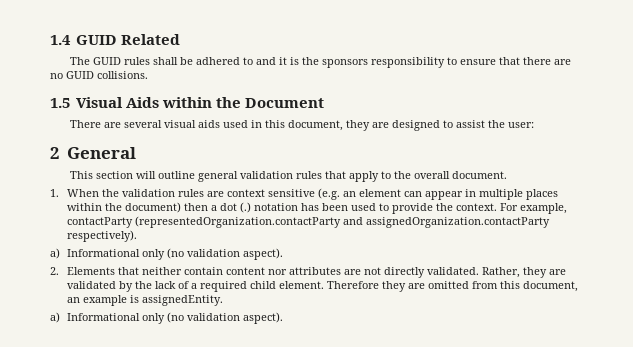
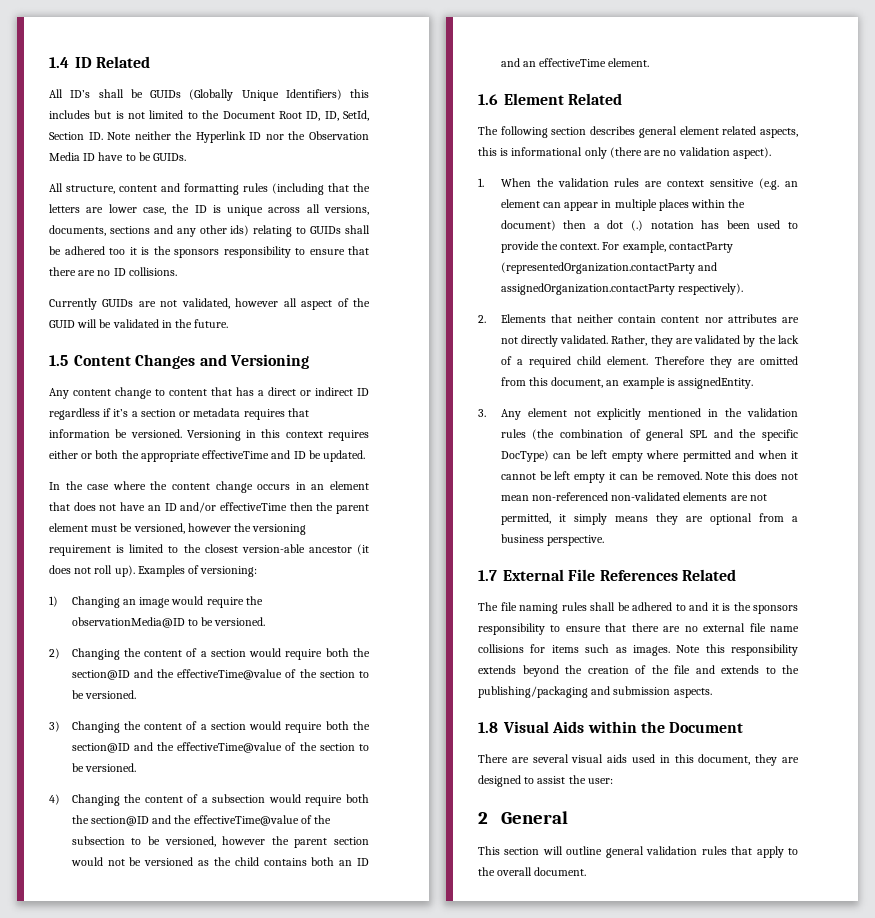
[75,34,180,45] [69,57,121,65] GUID Related // The GUID -> [75,56,151,68] [49,89,369,101] [49,110,370,121] [49,131,369,143] [49,152,187,161] [49,183,370,195] [49,204,370,216] [49,225,370,237] [49,246,369,258] [49,267,177,276] [49,298,370,310] [49,319,229,328] [49,354,309,369] [49,387,369,399] [49,408,309,420] [49,429,369,441] [49,450,366,462] [49,481,369,493] [49,502,369,514] [49,523,307,535] [49,544,369,556] [49,565,258,577] [49,596,263,608] [71,617,266,628] [49,648,370,660] [71,669,369,680] [71,690,136,699] [49,721,370,733] [71,742,369,753] [71,763,136,772] [49,794,369,806] [71,815,332,826] [71,836,370,848] [70,857,369,866] [500,58,650,67] [478,93,623,105] [478,126,798,138] [478,147,771,159] [478,178,798,190] [500,199,746,211] [500,220,798,231] [500,241,733,253] [500,262,717,274] [500,283,743,295] [478,314,799,323] [500,335,799,347] [500,356,798,368] [500,377,754,389] [478,408,798,420] [500,429,798,441] [500,450,798,462] [500,471,798,483] [500,492,767,501] [500,513,798,525] [500,534,604,546] [478,569,736,581] [478,602,558,614] ID Related // All ID’s shall be GUIDs (Globally Unique Identifiers) this includes but is not limited to the Document Root ID, ID, SetId, Section ID. Note neither the Hyperlink ID nor the Observation Media ID have to be GUIDs. // All structure, content and formatting rules (including that the letters are lower case, the ID is unique across all versions, documents, sections and any other ids) relating to GUIDs shall be adhered too it is the sponsors responsibility to ensure that there are no ID collisions. // Currently GUIDs are not validated, however all aspect of the GUID will be validated in the future. // 1.5 Content Changes and Versioning // Any content change to content that has a direct or indirect ID regardless if it’s a section or metadata requires that information be versioned. Versioning in this context requires either or both the appropriate effectiveTime and ID be updated. // In the case where the content change occurs in an element that does not have an ID and/or effectiveTime then the parent element must be versioned, however the versioning requirement is limited to the closest version-able ancestor (it does not roll up). Examples of versioning: // 1) Changing an image would require the observationMedia@ID to be versioned. // 2) Changing the content of a section would require both the section@ID and the effectiveTime@value of the section to be versioned. // 3) Changing the content of a section would require both the section@ID and the effectiveTime@value of the section to be versioned. // 4) Changing the content of a subsection would require both the section@ID and the effectiveTime@value of the subsection to be versioned, however the parent section would not be versioned as the child contains both an ID and an effectiveTime element. // 1.6 Element Related // The following section describes general element related aspects, this is informational only (there are no validation aspect). // 1. When the validation rules are context sensitive (e.g. an element can appear in multiple places within the document) then a dot (.) notation has been used to provide the context. For example, contactParty (representedOrganization.contactParty and assignedOrganization.contactParty respectively). // 2. Elements that neither contain content nor attributes are not directly validated. Rather, they are validated by the lack of a required child element. Therefore they are omitted from this document, an example is assignedEntity. // 3. Any element not explicitly mentioned in the validation rules (the combination of general SPL and the specific DocType) can be left empty where permitted and when it cannot be left empty it can be removed. Note this does not mean non-referenced non-validated elements are not permitted, it simply means they are optional from a business perspective. // 1.7 External File References Related // The file naming
[66,71,148,79] [50,98,70,108] GUID collisions. // 1.5 -> [703,623,799,632] [478,644,798,656] [478,665,799,677] [478,686,712,698] [478,722,498,733] external file name collisions for items such as images. Note this responsibility extends beyond the creation of the file and extends to the publishing/packaging and submission aspects. // 1.8
[50,188,558,200] [66,202,567,214] [66,216,550,228] [66,230,137,242] [50,248,283,260] [50,267,566,278] [66,281,578,292] [66,295,223,306] [50,312,283,324] // 1. When the validation rules are context sensitive (e.g. an element can appear in multiple places within the document) then a dot (.) notation has been used to provide the context. For example, contactParty (representedOrganization.contactParty and assignedOrganization.contactParty respectively). // a) Informational only (no validation aspect). // 2. Elements that neither contain content nor attributes are not directly validated. Rather, they are validated by the lack of a required child element. Therefore they are omitted from this document, an example is assignedEntity. // a) Informational only (no validation aspect). -> (587, 871) none

